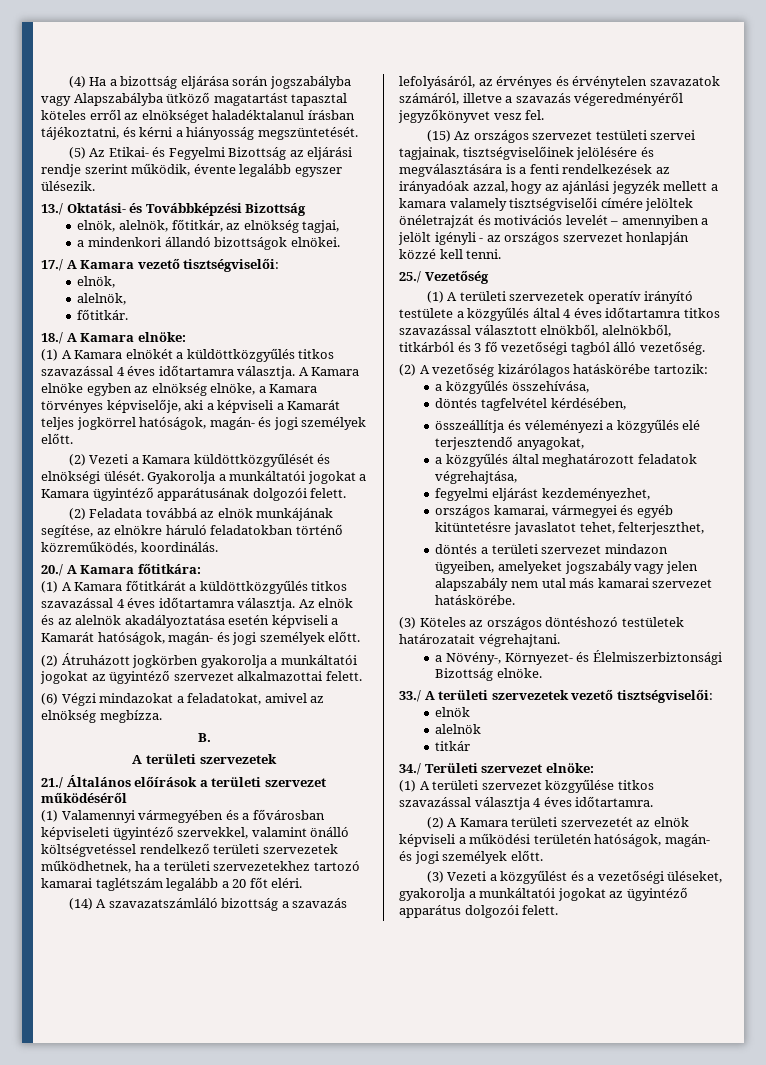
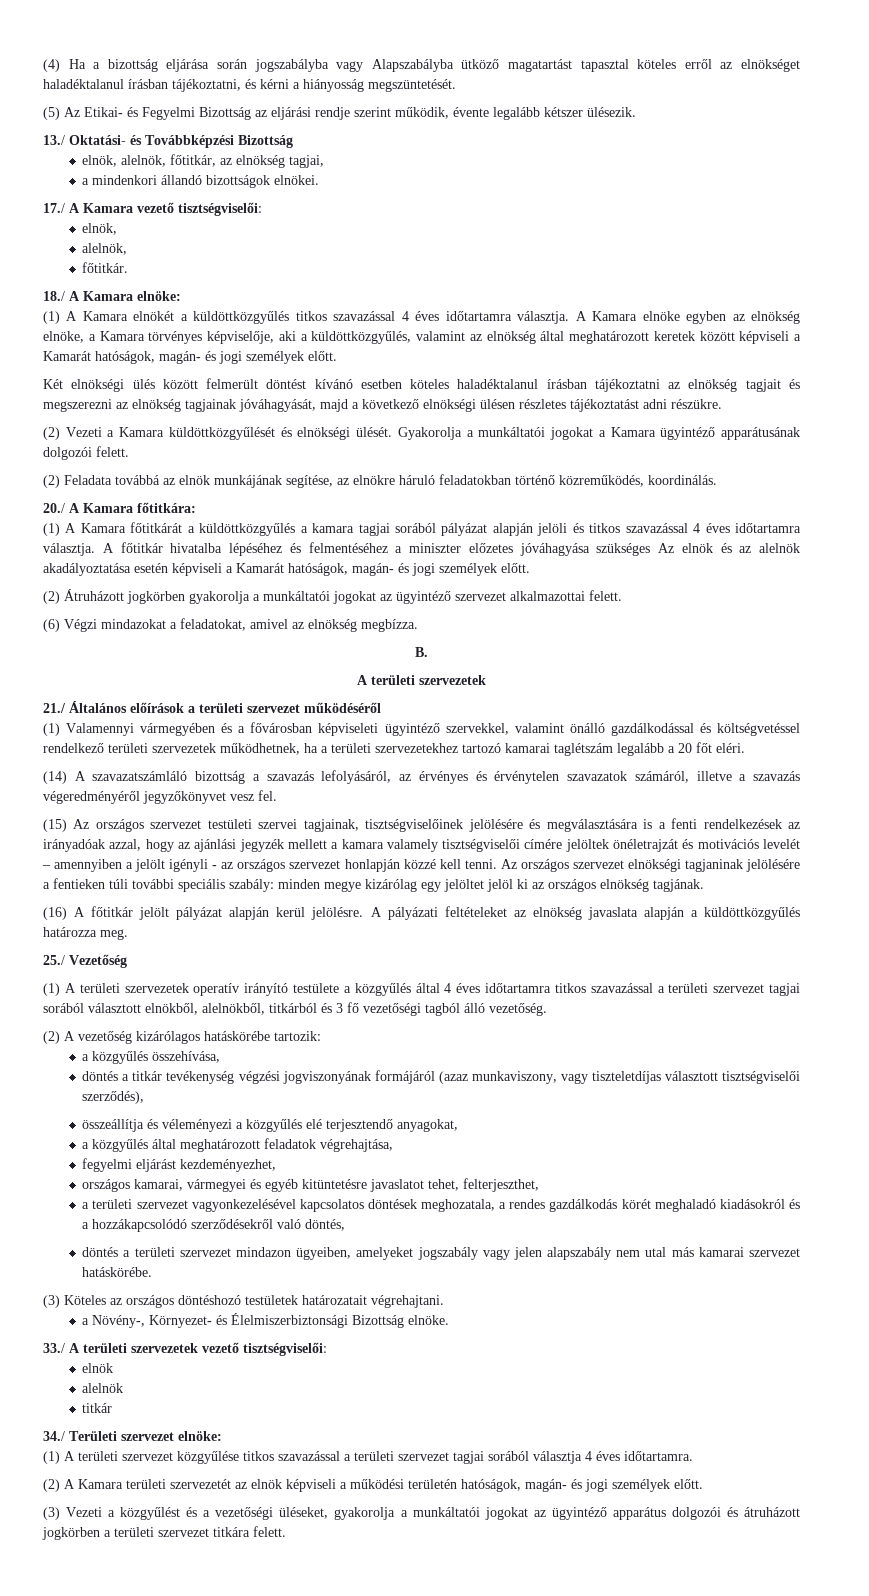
[294,167,342,177] egyszer -> [544,107,583,117] kétszer
[217,400,341,413] [41,417,367,430] [41,433,73,444] képviseli a Kamarát teljes jogkörrel hatóságok, magán- és jogi személyek előtt. -> [311,331,801,344] [43,351,337,364] [43,378,800,392] [43,399,722,412] küldöttközgyűlés, valamint az elnökség által meghatározott keretek között képviseli a Kamarát hatóságok, magán- és jogi személyek előtt. // Két elnökségi ülés között felmerült döntést kívánó esetben köteles haladéktalanul írásban tájékoztatni az elnökség tagjait és megszerezni az elnökség tagjainak jóváhagyását, majd a következő elnökségi ülésen részletes tájékoztatást adni részükre.
[311,581,348,591] [41,597,296,611] titkos szavazással 4 éves időtartamra választja. -> [300,523,802,536] [43,542,651,556] a kamara tagjai sorából pályázat alapján jelöli és titkos szavazással 4 éves időtartamra választja. A főtitkár hivatalba lépéséhez és felmentéséhez a miniszter előzetes jóváhagyása szükséges
(350, 832) none -> [610,723,711,736] gazdálkodással és
(502, 254) none -> [500,859,800,872] [43,878,704,892] [43,906,800,920] [43,927,128,940] Az országos szervezet elnökségi tagjaninak jelölésére a fentieken túli további speciális szabály: minden megye kizárólag egy jelöltet jelöl ki az országos elnökség tagjának. // (16) A főtitkár jelölt pályázat alapján kerül jelölésre. A pályázati feltételeket az elnökség javaslata alapján a küldöttközgyűlés határozza meg.
(471, 330) none -> [657,983,801,996] [43,1003,84,1013] a területi szervezet tagjai sorából
[480,398,626,411] tagfelvétel kérdésében, -> [122,1070,801,1084] [82,1091,145,1104] a titkár tevékenység végzési jogviszonyának formájáról (azaz munkaviszony, vagy tiszteletdíjas választott tisztségviselői szerződés),
(705, 528) none -> [82,1199,800,1212] [82,1219,346,1232] // a területi szervezet vagyonkezelésével kapcsolatos döntések meghozatala, a rendes gazdálkodás körét meghaladó kiadásokról és a hozzákapcsolódó szerződésekről való döntés,
(471, 802) none -> [344,1451,529,1464] a területi szervezet tagjai sorából
(519, 911) none -> [726,1507,800,1517] [42,1527,250,1540] és átruházott jogkörben a területi szervezet titkára

